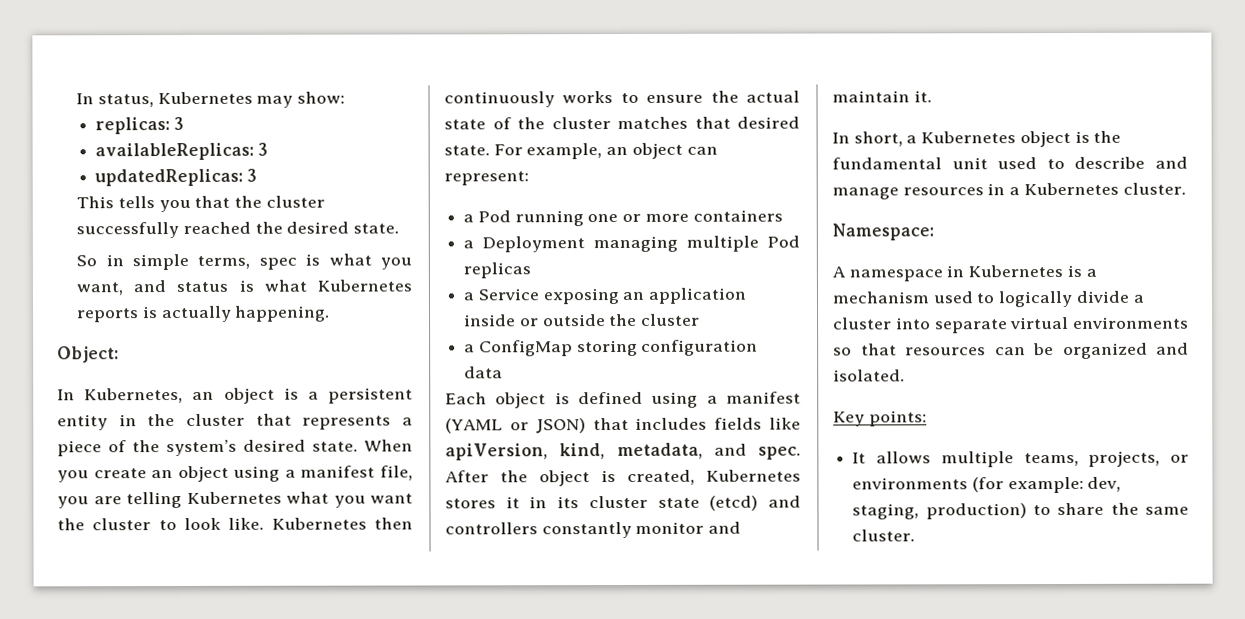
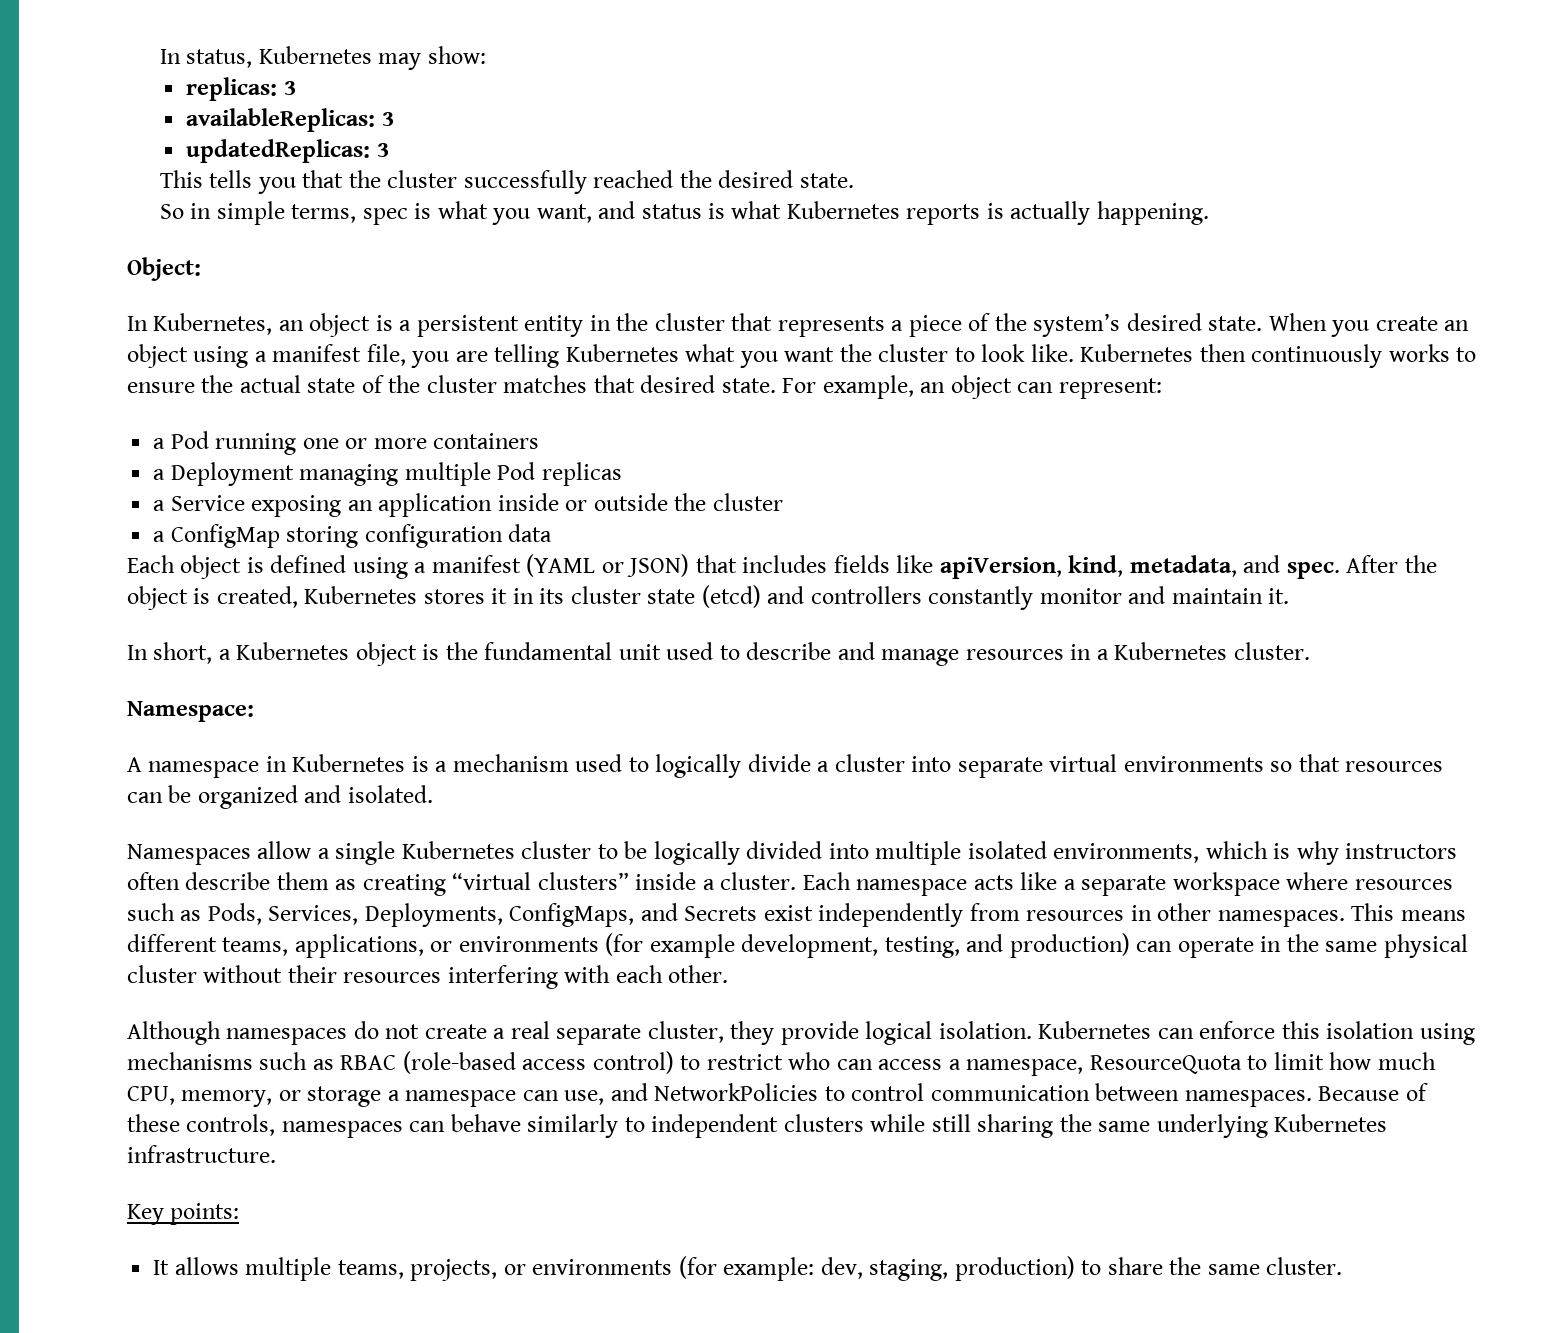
(905, 375) none -> [127,841,1458,865] [127,872,1453,896] [127,903,1466,927] [127,933,1468,958] [127,965,729,989] [127,1021,1475,1045] [127,1051,1436,1076] [127,1083,1428,1107] [127,1114,1388,1138] [127,1145,276,1163] // Namespaces allow a single Kubernetes cluster to be logically divided into multiple isolated environments, which is why instructors often describe them as creating “virtual clusters” inside a cluster. Each namespace acts like a separate workspace where resources such as Pods, Services, Deployments, ConfigMaps, and Secrets exist independently from resources in other namespaces. This means different teams, applications, or environments (for example development, testing, and production) can operate in the same physical cluster without their resources interfering with each other. // Although namespaces do not create a real separate cluster, they provide logical isolation. Kubernetes can enforce this isolation using mechanisms such as RBAC (role-based access control) to restrict who can access a namespace, ResourceQuota to limit how much CPU, memory, or storage a namespace can use, and NetworkPolicies to control communication between namespaces. Because of these controls, namespaces can behave similarly to independent clusters while still sharing the same underlying Kubernetes infrastructure.

